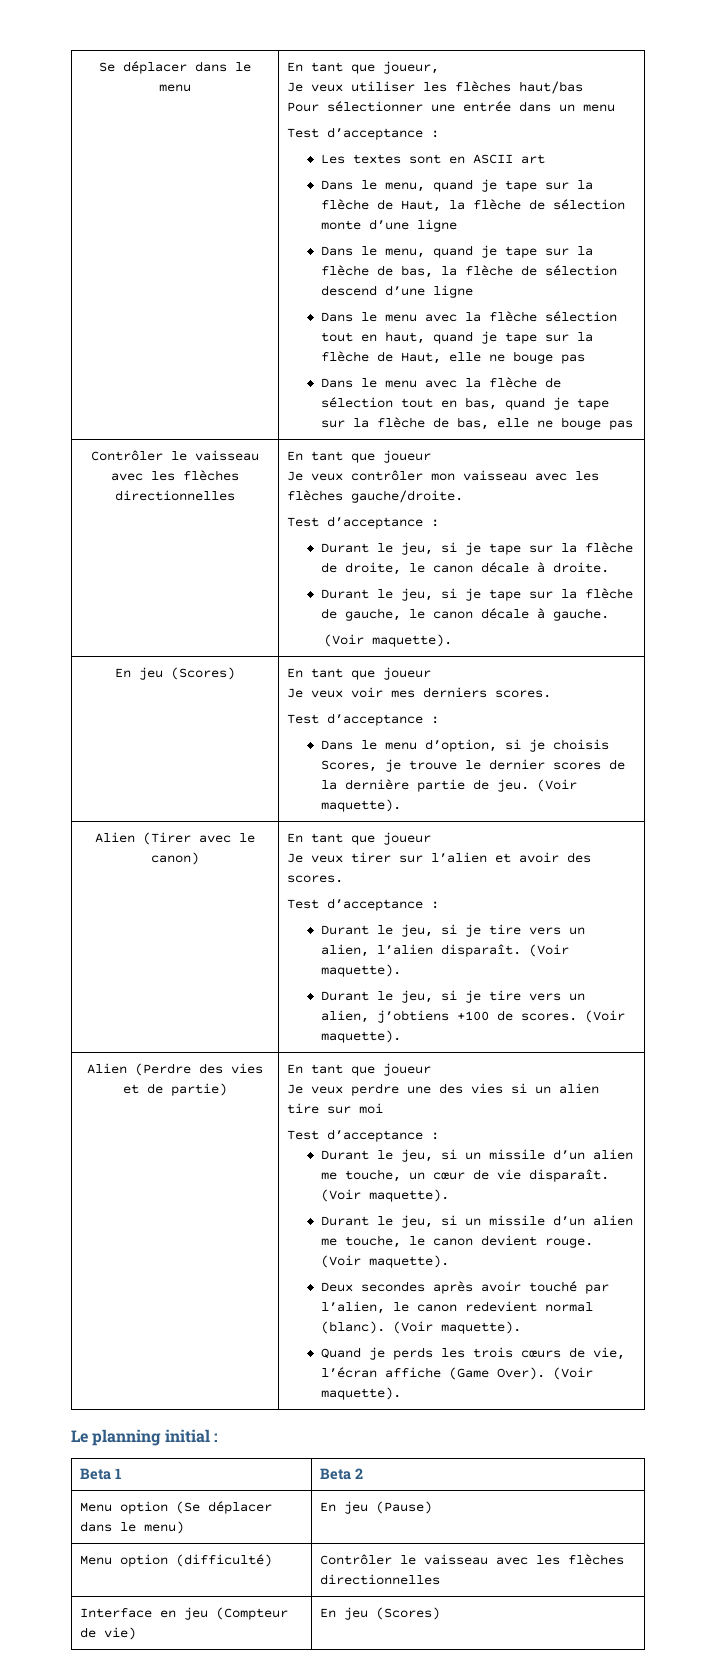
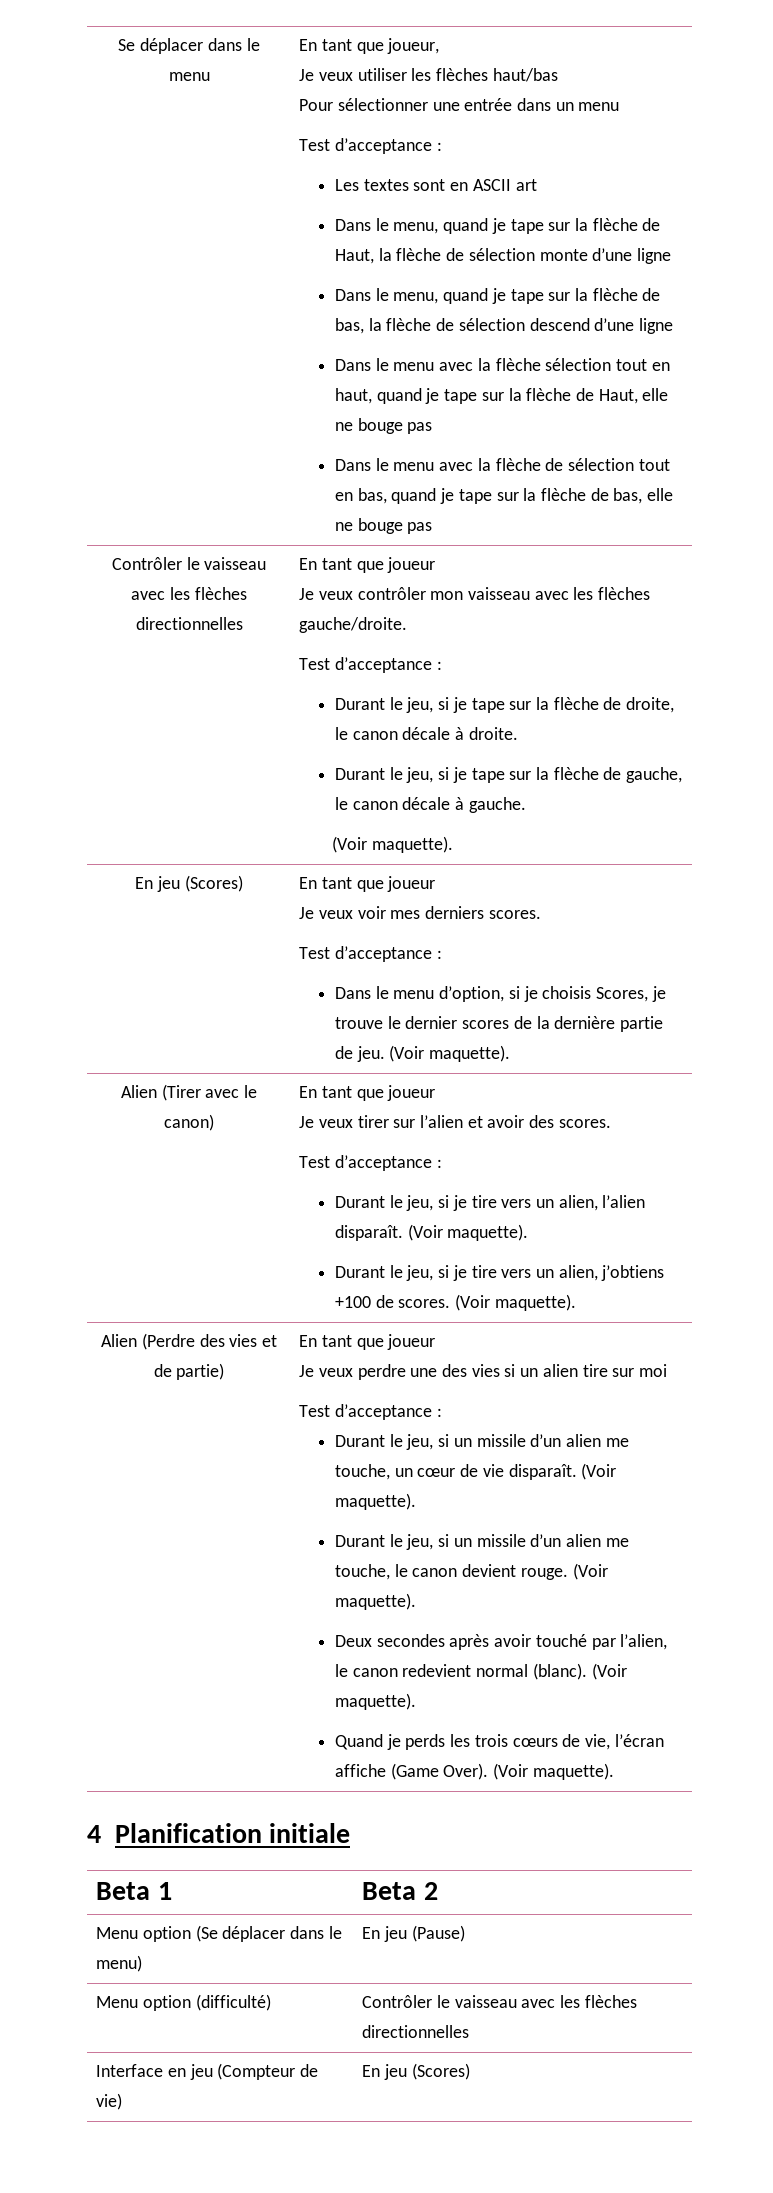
[71,1429,218,1446] Le planning initial : -> [87,1823,351,1843] 4 Planification initiale

